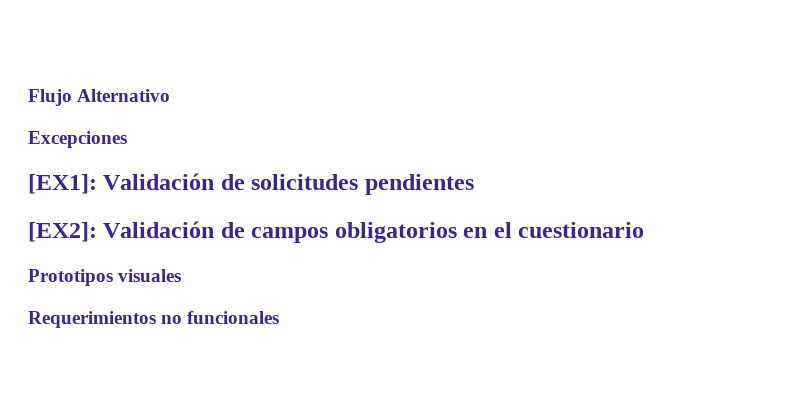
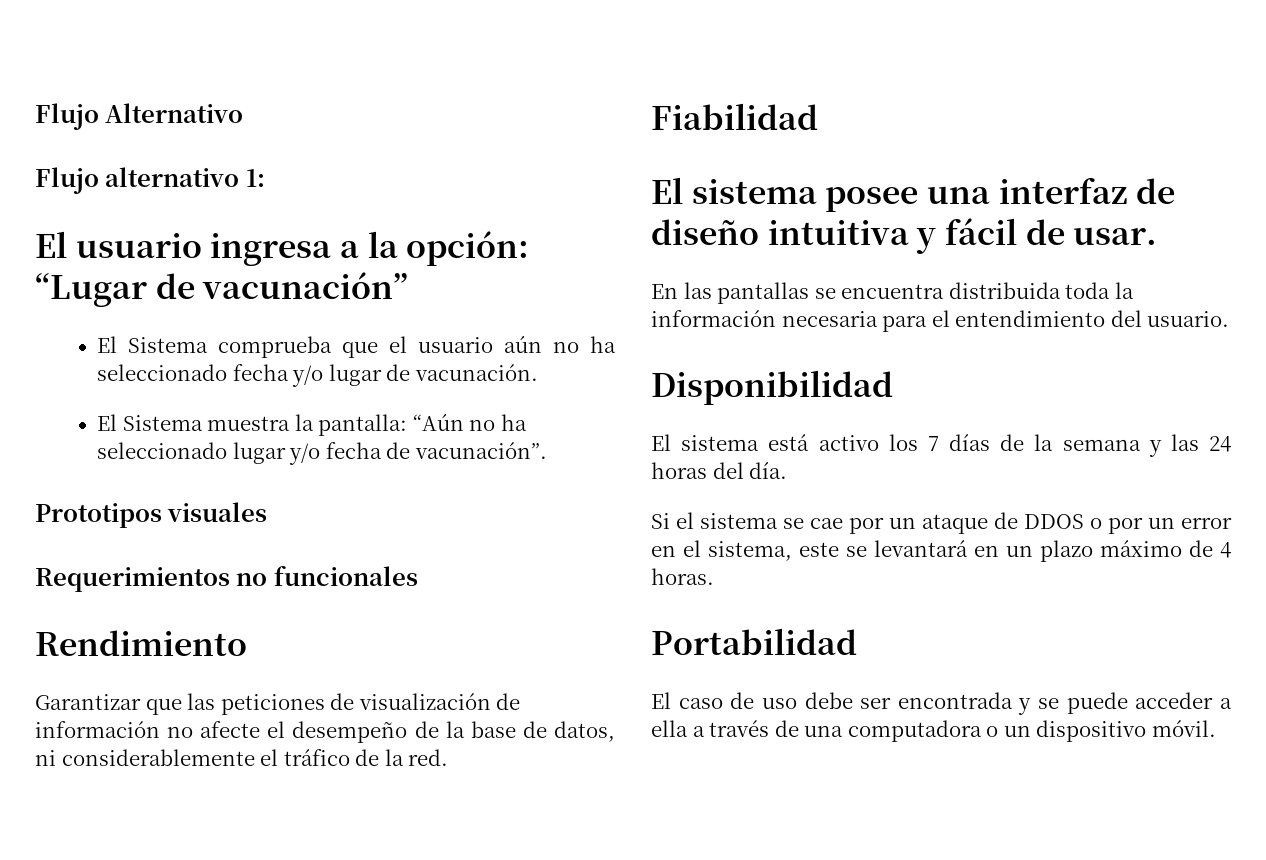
[28,131,127,148] [28,173,474,195] [28,221,645,243] Excepciones // [EX1]: Validación de solicitudes pendientes // [EX2]: Validación de campos obligatorios en el cuestionario -> [35,167,265,194] [35,231,530,266] [35,272,409,307] [97,335,616,358] [97,364,538,387] [97,413,527,436] [97,442,547,465] Flujo alternativo 1: // El usuario ingresa a la opción: “Lugar de vacunación” // El Sistema comprueba que el usuario aún no ha seleccionado fecha y/o lugar de vacunación. // El Sistema muestra la pantalla: “Aún no ha seleccionado lugar y/o fecha de vacunación”.
(280, 317) none -> [35,630,247,656] [35,693,521,715] [35,721,616,743] [35,749,449,766] [651,103,818,130] [651,177,1176,212] [651,218,1158,254] [651,282,1134,304] [651,310,1230,332] [651,370,893,405] [651,434,1231,457] [651,462,788,479] [651,512,1232,534] [651,540,1231,562] [651,568,714,585] [651,628,857,655] [651,692,1232,715] [651,720,1216,742] // Rendimiento // Garantizar que las peticiones de visualización de información no afecte el desempeño de la base de datos, ni considerablemente el tráfico de la red. // Fiabilidad // El sistema posee una interfaz de diseño intuitiva y fácil de usar. // En las pantallas se encuentra distribuida toda la información necesaria para el entendimiento del usuario. // Disponibilidad // El sistema está activo los 7 días de la semana y las 24 horas del día. // Si el sistema se cae por un ataque de DDOS o por un error en el sistema, este se levantará en un plazo máximo de 4 horas. // Portabilidad // El caso de uso debe ser encontrada y se puede acceder a ella a través de una computadora o un dispositivo móvil.

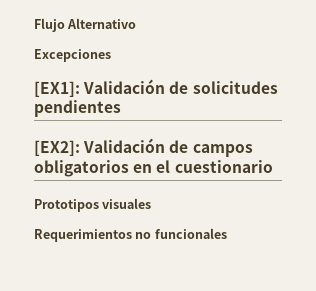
[35,167,265,194] [35,231,530,266] [35,272,409,307] [97,335,616,358] [97,364,538,387] [97,413,527,436] [97,442,547,465] Flujo alternativo 1: // El usuario ingresa a la opción: “Lugar de vacunación” // El Sistema comprueba que el usuario aún no ha seleccionado fecha y/o lugar de vacunación. // El Sistema muestra la pantalla: “Aún no ha seleccionado lugar y/o fecha de vacunación”. -> [34,49,111,62] [34,79,278,97] [34,100,121,117] [34,138,253,157] [34,160,273,177] Excepciones // [EX1]: Validación de solicitudes pendientes // [EX2]: Validación de campos obligatorios en el cuestionario
[35,630,247,656] [35,693,521,715] [35,721,616,743] [35,749,449,766] [651,103,818,130] [651,177,1176,212] [651,218,1158,254] [651,282,1134,304] [651,310,1230,332] [651,370,893,405] [651,434,1231,457] [651,462,788,479] [651,512,1232,534] [651,540,1231,562] [651,568,714,585] [651,628,857,655] [651,692,1232,715] [651,720,1216,742] // Rendimiento // Garantizar que las peticiones de visualización de información no afecte el desempeño de la base de datos, ni considerablemente el tráfico de la red. // Fiabilidad // El sistema posee una interfaz de diseño intuitiva y fácil de usar. // En las pantallas se encuentra distribuida toda la información necesaria para el entendimiento del usuario. // Disponibilidad // El sistema está activo los 7 días de la semana y las 24 horas del día. // Si el sistema se cae por un ataque de DDOS o por un error en el sistema, este se levantará en un plazo máximo de 4 horas. // Portabilidad // El caso de uso debe ser encontrada y se puede acceder a ella a través de una computadora o un dispositivo móvil. -> (227, 233) none

